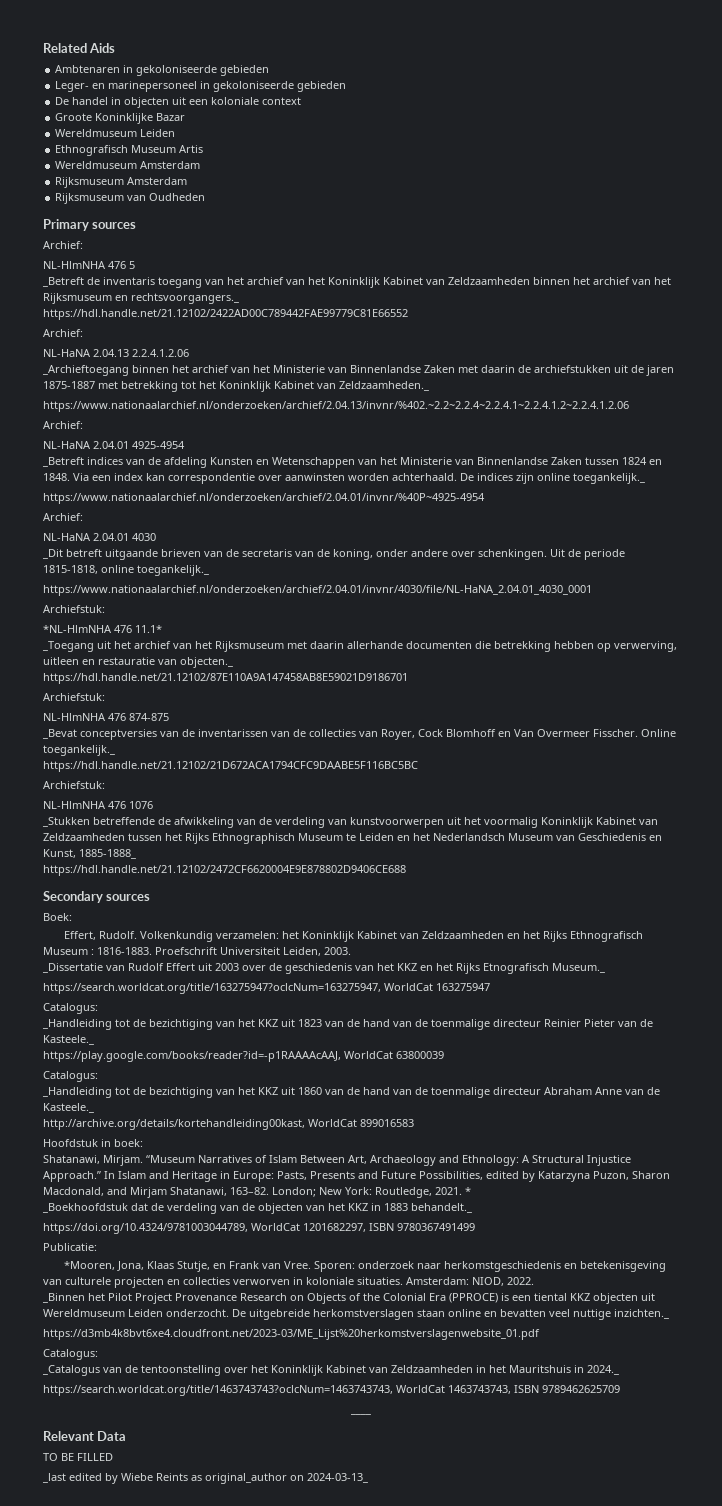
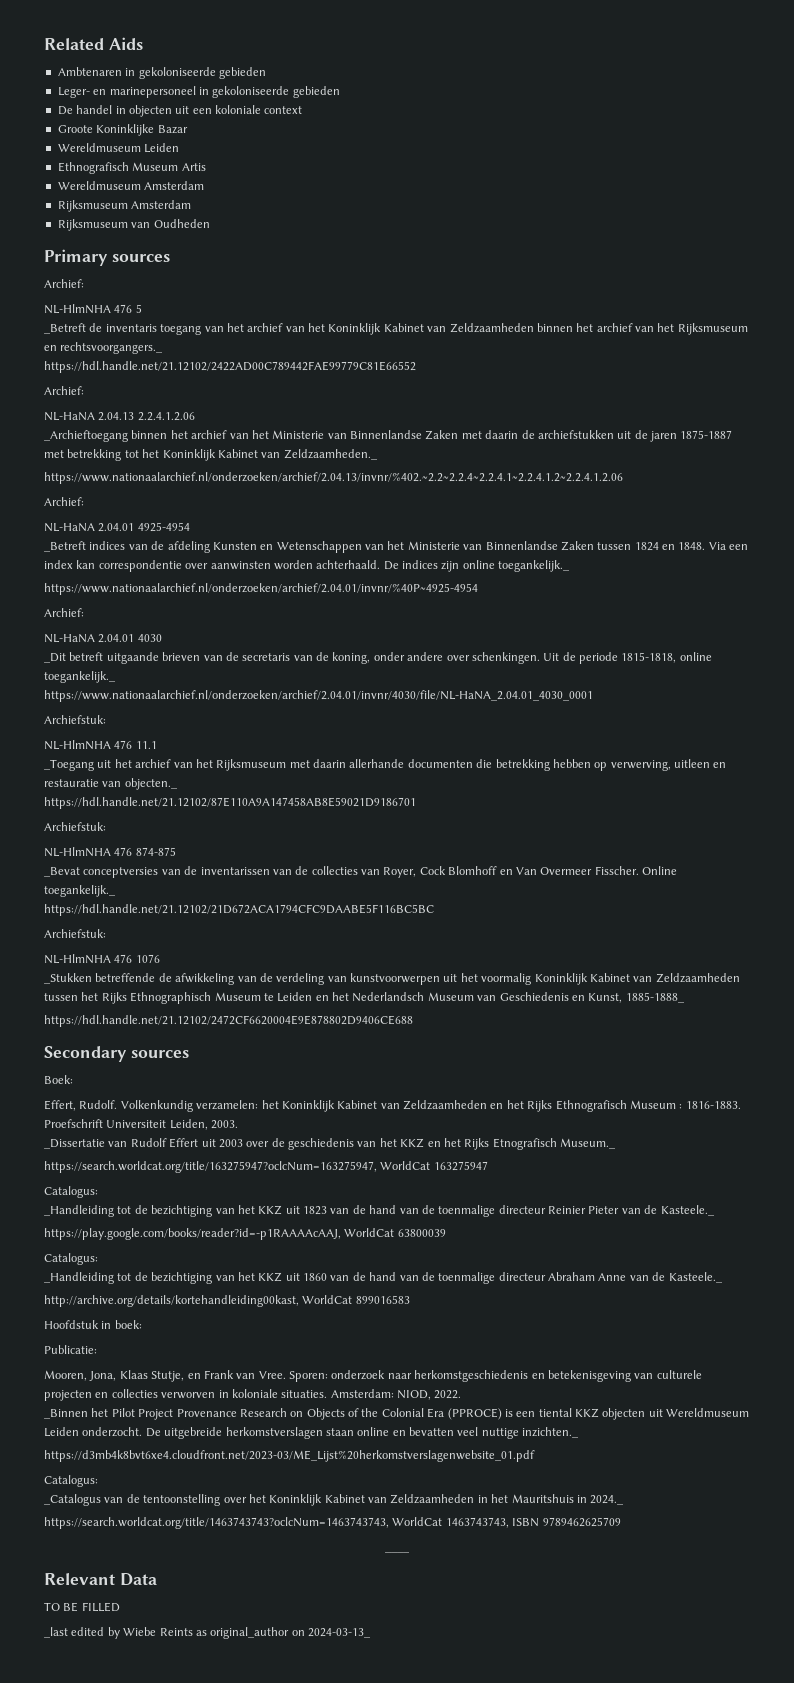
[43,625,162,633] *NL-HlmNHA 476 11.1* -> [44,740,157,750] NL-HlmNHA 476 11.1
[43,1155,631,1166] [43,1171,670,1182] [43,1187,471,1198] [42,1203,472,1214] [43,1223,475,1234] // Shatanawi, Mirjam. “Museum Narratives of Islam Between Art, Archaeology and Ethnology: A Structural Injustice Approach.” In Islam and Heritage in Europe: Pasts, Presents and Future Possibilities, edited by Katarzyna Puzon, Sharon Macdonald, and Mirjam Shatanawi, 163–82. London; New York: Routledge, 2021. * // _Boekhoofdstuk dat de verdeling van de objecten van het KKZ in 1883 behandelt._ // https://doi.org/10.4324/9781003044789, WorldCat 1201682297, ISBN 9780367491499 -> (142, 1324) none
[64,1261,116,1270] *Mooren, -> [44,1370,87,1381] Mooren,

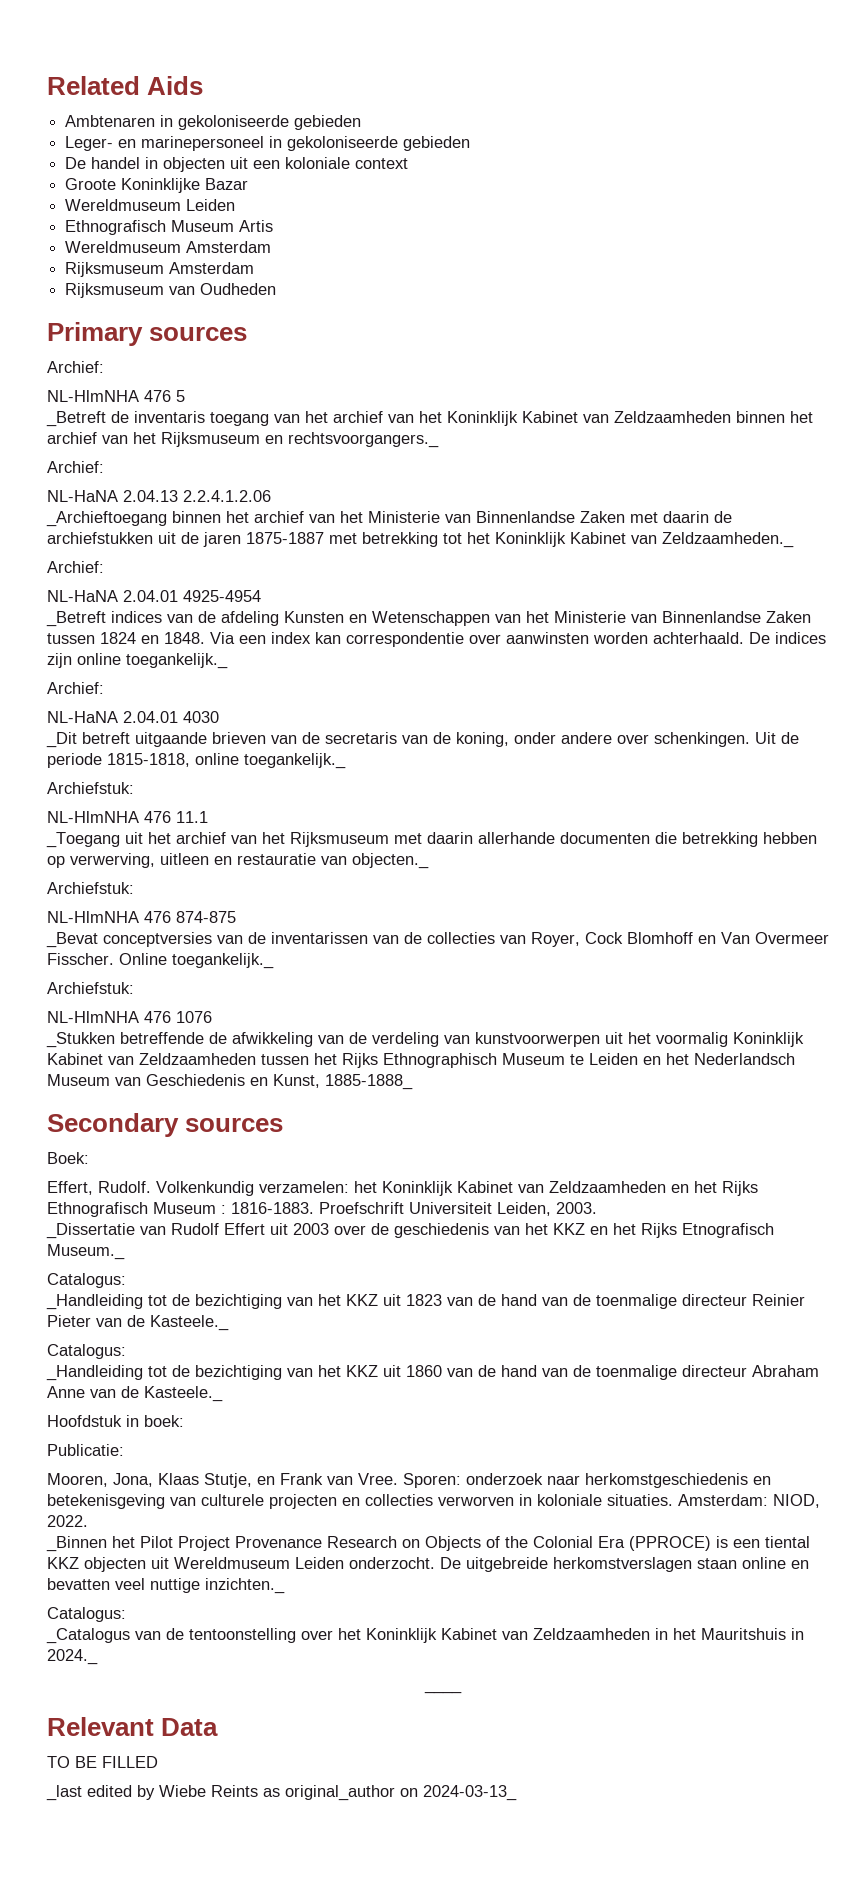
[44,361,416,373] // https://hdl.handle.net/21.12102/2422AD00C789442FAE99779C81E66552 -> (439, 440) none
[44,472,623,484] // https://www.nationaalarchief.nl/onderzoeken/archief/2.04.13/invnr/%402.~2.2~2.2.4~2.2.4.1~2.2.4.1.2~2.2.4.1.2.06 -> (794, 540) none
[44,583,478,595] // https://www.nationaalarchief.nl/onderzoeken/archief/2.04.01/invnr/%40P~4925-4954 -> (228, 661) none
[44,690,593,702] // https://www.nationaalarchief.nl/onderzoeken/archief/2.04.01/invnr/4030/file/NL-HaNA_2.04.01_4030_0001 -> (346, 761) none
[44,797,416,809] // https://hdl.handle.net/21.12102/87E110A9A147458AB8E59021D9186701 -> (429, 861) none
[44,904,434,916] // https://hdl.handle.net/21.12102/21D672ACA1794CFC9DAABE5F116BC5BC -> (274, 961) none
[44,1015,413,1027] // https://hdl.handle.net/21.12102/2472CF6620004E9E878802D9406CE688 -> (413, 1082) none
[44,1161,488,1173] // https://search.worldcat.org/title/163275947?oclcNum=163275947, WorldCat 163275947 -> (125, 1252) none
[44,1228,446,1240] // https://play.google.com/books/reader?id=-p1RAAAAcAAJ, WorldCat 63800039 -> (229, 1323) none
[44,1295,410,1307] // http://archive.org/details/kortehandleiding00kast, WorldCat 899016583 -> (223, 1394) none
[44,1450,535,1462] // https://d3mb4k8bvt6xe4.cloudfront.net/2023-03/ME_Lijst%20herkomstverslagenwebsite_01.pdf -> (285, 1586) none
[44,1517,621,1529] // https://search.worldcat.org/title/1463743743?oclcNum=1463743743, WorldCat 1463743743, ISBN 9789462625709 -> (98, 1657) none

